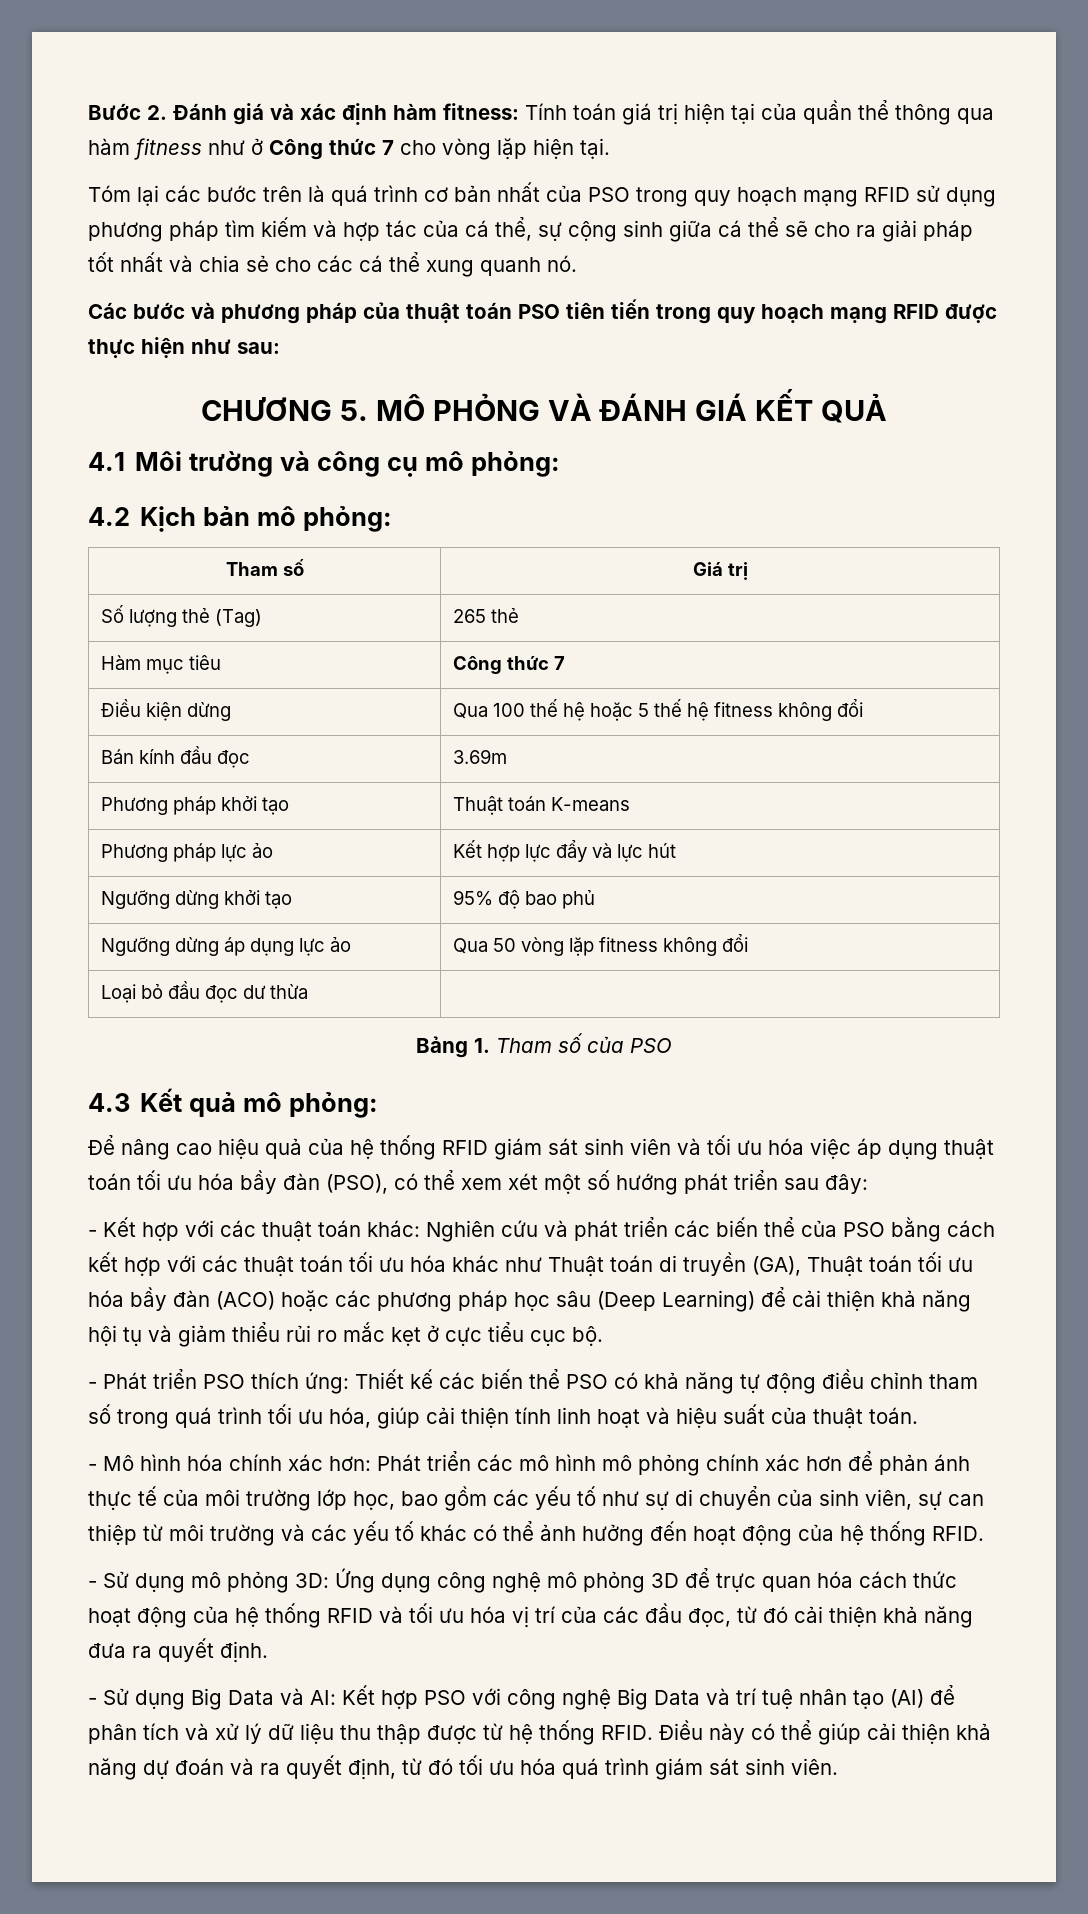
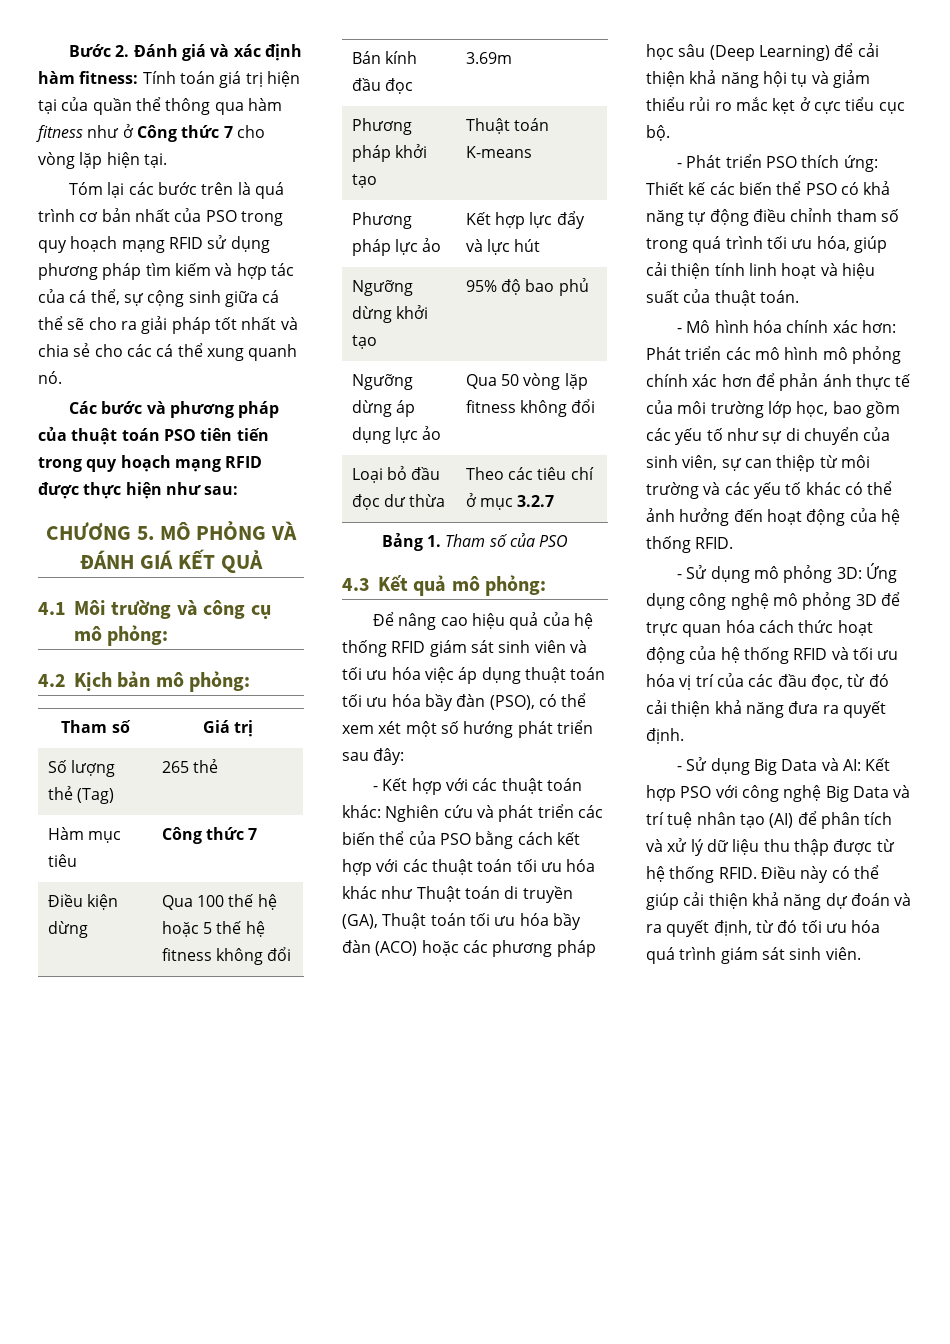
(309, 991) none -> [465,467,594,480] [465,493,555,510] Theo các tiêu chí ở mục 3.2.7

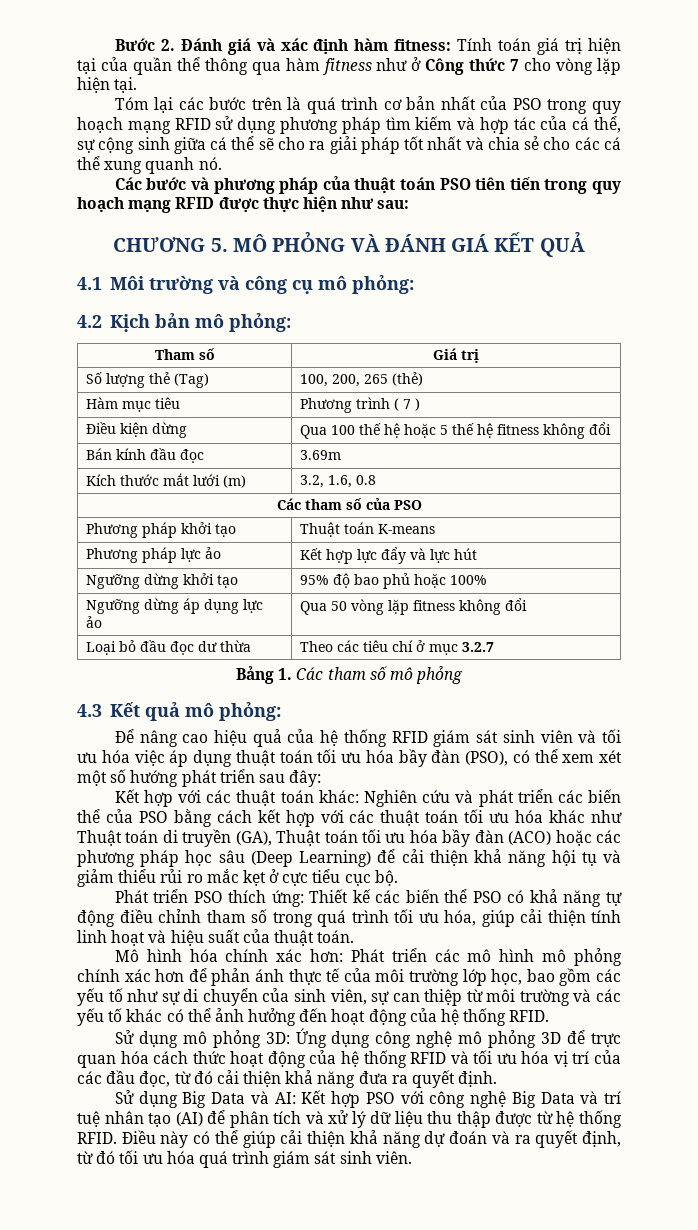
[161,759,219,773] 265 thẻ -> [300,372,424,387] 100, 200, 265 (thẻ)
[161,827,258,844] Công thức 7 -> [300,397,421,413] Phương trình ( 7 )
(512, 58) none -> [86,473,247,488] [300,475,377,488] [276,498,422,510] // Kích thước mắt lưới (m) | 3.2, 1.6, 0.8 // Các tham số của PSO
(589, 287) none -> [414,573,488,588] hoặc 100%
[445,533,569,547] Tham số của PSO -> [296,666,464,684] Các tham số mô phỏng
[373,786,379,791] - -> (322, 778) none
[677,163,683,168] - -> (398, 878) none
[677,328,683,333] - -> (355, 936) none
[677,574,683,579] - -> (550, 1016) none
[677,766,683,771] - -> (498, 1079) none

